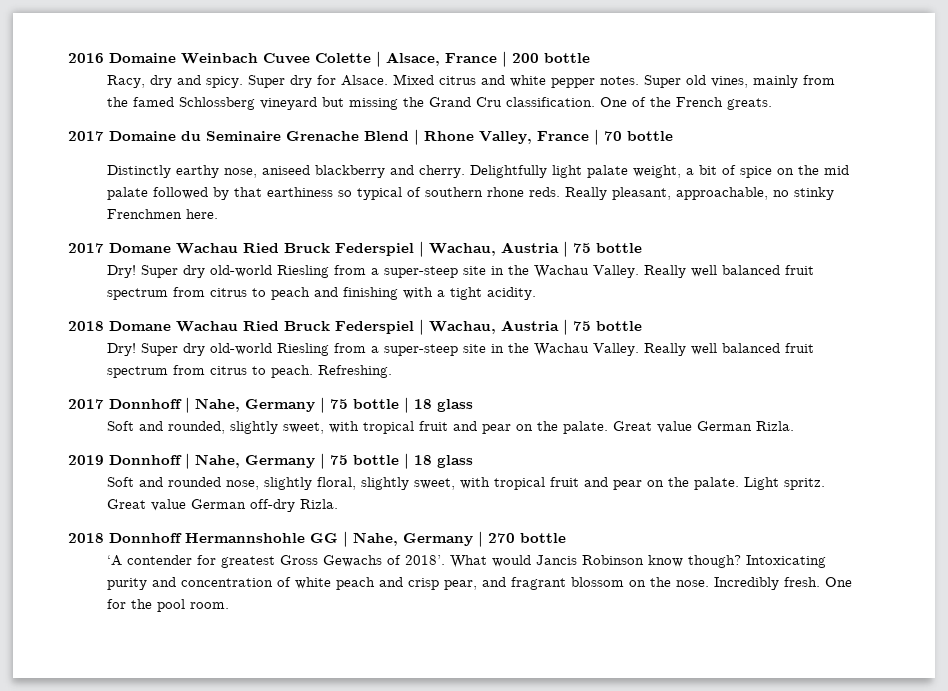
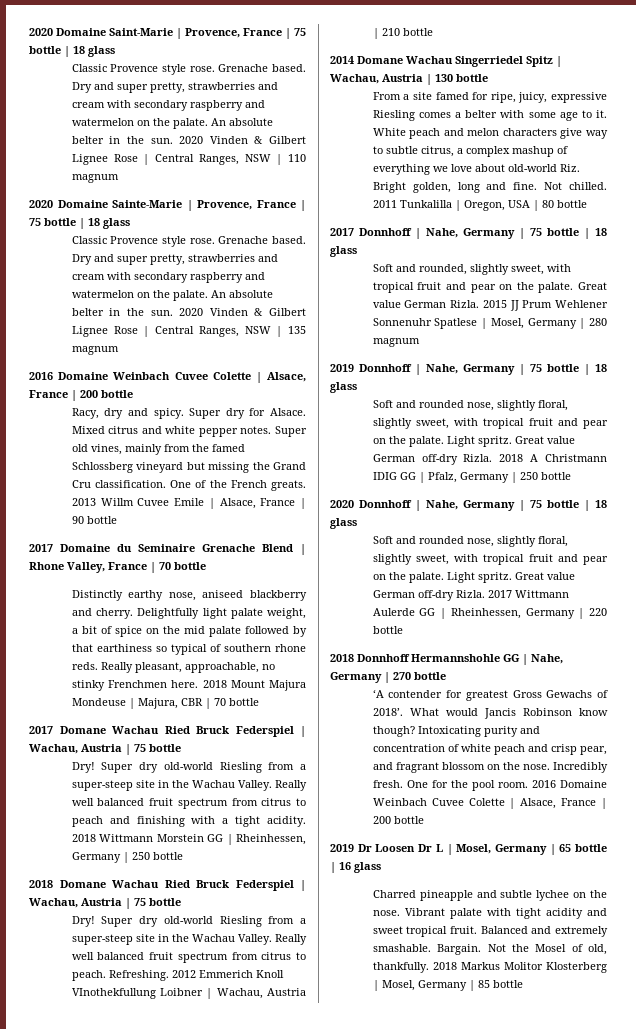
(68, 58) none -> [29,28,306,39] [29,46,115,57] [71,64,306,75] [71,82,278,93] [71,100,265,111] [71,118,273,129] [71,136,306,144] [71,154,306,165] [71,174,119,183] [29,200,306,211] [29,218,130,229] [71,236,306,247] [71,254,278,265] [71,272,265,283] [71,290,273,301] [71,308,306,316] [71,326,306,337] [71,346,119,355] 2020 Domaine Saint-Marie | Provence, France | 75 bottle | 18 glass // Classic Provence style rose. Grenache based. Dry and super pretty, strawberries and cream with secondary raspberry and watermelon on the palate. An absolute belter in the sun. 2020 Vinden & Gilbert Lignee Rose | Central Ranges, NSW | 110 magnum // 2020 Domaine Sainte-Marie | Provence, France | 75 bottle | 18 glass // Classic Provence style rose. Grenache based. Dry and super pretty, strawberries and cream with secondary raspberry and watermelon on the palate. An absolute belter in the sun. 2020 Vinden & Gilbert Lignee Rose | Central Ranges, NSW | 135 magnum //
(772, 104) none -> [71,498,306,509] [71,516,117,524] 2013 Willm Cuvee Emile | Alsace, France | 90 bottle
(218, 214) none -> [202,680,306,691] [71,698,259,709] 2018 Mount Majura Mondeuse | Majura, CBR | 70 bottle
(536, 293) none -> [71,834,306,845] [71,852,183,863] 2018 Wittmann Morstein GG | Rheinhessen, Germany | 250 bottle
(392, 371) none -> [171,970,284,978] [71,988,306,999] [372,28,433,39] [330,56,562,67] [330,74,488,85] [372,92,607,103] [372,110,607,121] [372,128,608,139] [372,146,568,157] [372,164,580,175] [372,182,607,193] [372,200,587,211] 2012 Emmerich Knoll VInothekfullung Loibner | Wachau, Austria | 210 bottle // 2014 Domane Wachau Singerriedel Spitz | Wachau, Austria | 130 bottle // From a site famed for ripe, juicy, expressive Riesling comes a belter with some age to it. White peach and melon characters give way to subtle citrus, a complex mashup of everything we love about old-world Riz. Bright golden, long and fine. Not chilled. 2011 Tunkalilla | Oregon, USA | 80 bottle
(794, 426) none -> [482,300,608,311] [372,318,607,329] [372,338,420,347] 2015 JJ Prum Wehlener Sonnenuhr Spatlese | Mosel, Germany | 280 magnum
(338, 504) none -> [499,454,607,462] [372,472,571,483] [330,500,607,511] [330,518,357,529] [372,536,568,547] [372,554,608,565] [372,572,575,583] [372,590,569,601] [372,608,607,619] [372,626,403,634] 2018 A Christmann IDIG GG | Pfalz, Germany | 250 bottle // 2020 Donnhoff | Nahe, Germany | 75 bottle | 18 glass // Soft and rounded nose, slightly floral, slightly sweet, with tropical fruit and pear on the palate. Light spritz. Great value German off-dry Rizla. 2017 Wittmann Aulerde GG | Rheinhessen, Germany | 220 bottle
(229, 605) none -> [531,780,607,788] [372,798,607,809] [372,816,424,824] [330,844,607,855] [330,862,381,873] [372,890,607,901] [372,908,607,919] [372,926,608,937] [372,944,607,955] [372,962,607,973] [372,980,523,991] 2016 Domaine Weinbach Cuvee Colette | Alsace, France | 200 bottle // 2019 Dr Loosen Dr L | Mosel, Germany | 65 bottle | 16 glass // Charred pineapple and subtle lychee on the nose. Vibrant palate with tight acidity and sweet tropical fruit. Balanced and extremely smashable. Bargain. Not the Mosel of old, thankfully. 2018 Markus Molitor Klosterberg | Mosel, Germany | 85 bottle

